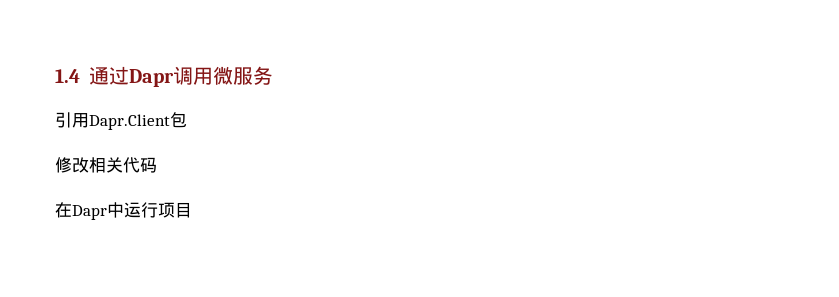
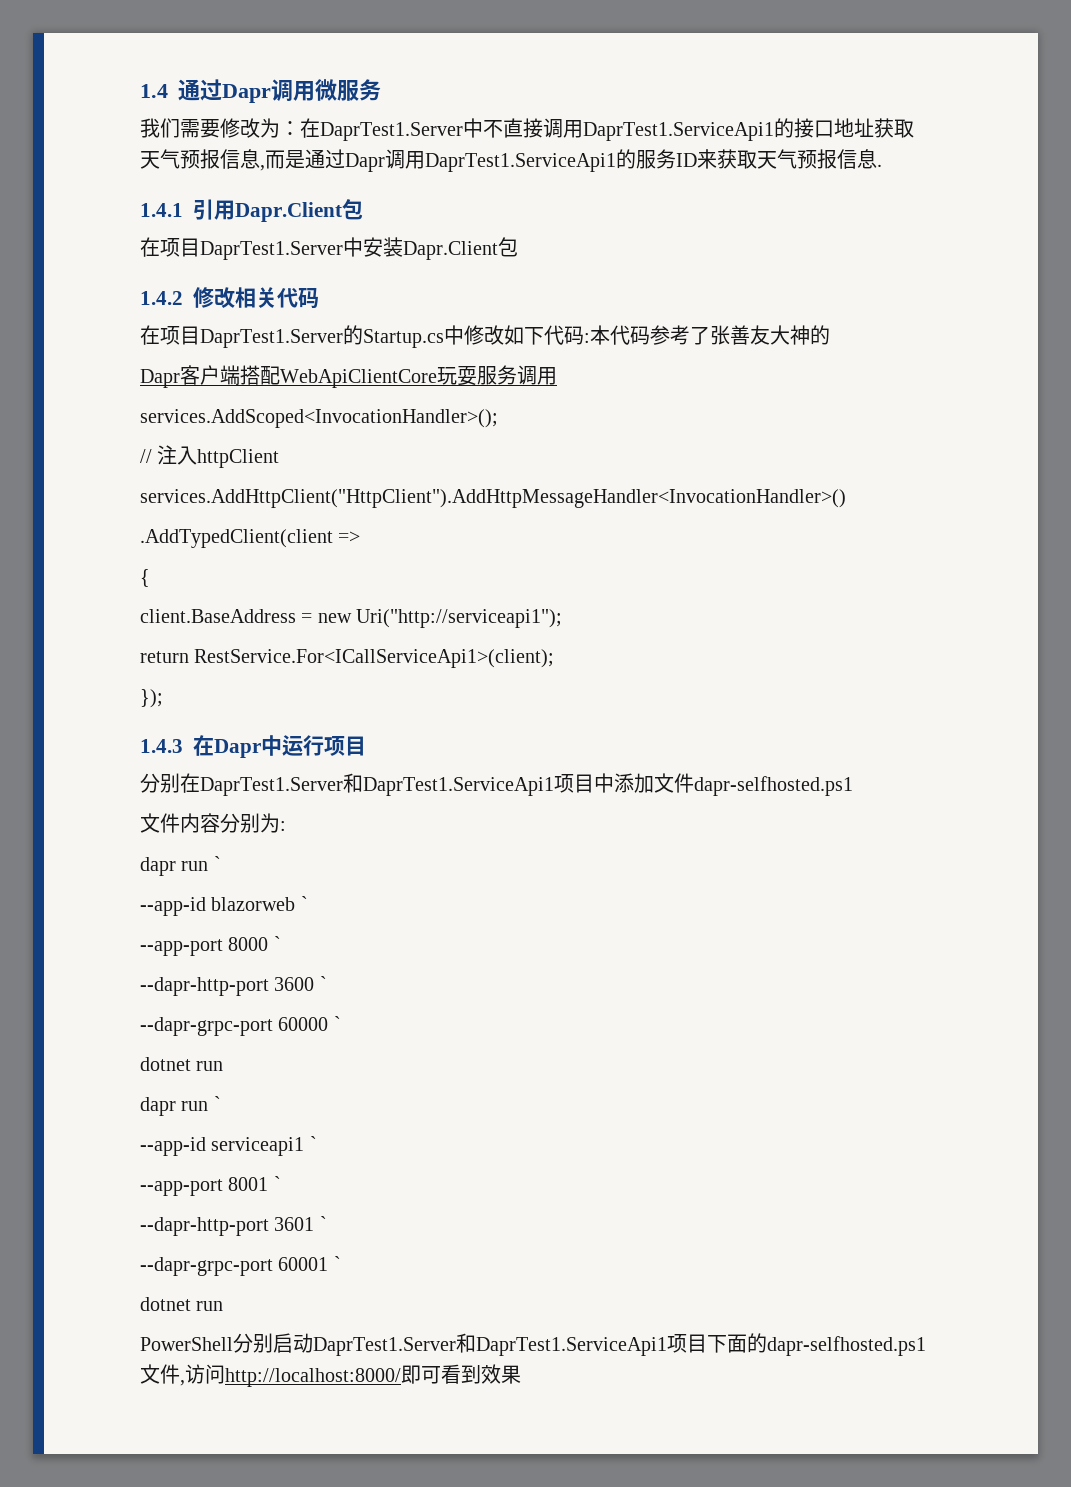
[55,112,187,130] [55,157,157,173] [55,202,192,220] 引用Dapr.Client包 // 修改相关代码 // 在Dapr中运行项目 -> [140,118,914,141] [140,149,882,172] [140,199,363,222] [140,237,518,260] [140,287,319,309] [140,325,830,348] [140,365,557,388] [140,409,498,428] [140,445,280,468] [140,489,846,508] [140,529,361,548] [140,569,150,587] [140,609,563,628] [140,649,555,668] [140,689,163,708] [140,735,366,758] [140,773,853,796] [140,813,286,833] [140,856,221,876] [140,896,308,916] [140,936,281,956] [140,976,327,996] [140,1016,341,1036] [140,1057,224,1071] [140,1096,221,1116] [140,1136,317,1156] [140,1176,281,1196] [140,1216,327,1236] [140,1256,341,1276] [140,1297,224,1311] [140,1333,926,1356] [140,1364,521,1387] 我们需要修改为：在DaprTest1.Server中不直接调用DaprTest1.ServiceApi1的接口地址获取天气预报信息,而是通过Dapr调用DaprTest1.ServiceApi1的服务ID来获取天气预报信息. // 1.4.1引用Dapr.Client包 // 在项目DaprTest1.Server中安装Dapr.Client包 // 1.4.2修改相关代码 // 在项目DaprTest1.Server的Startup.cs中修改如下代码:本代码参考了张善友大神的 // Dapr客户端搭配WebApiClientCore玩耍服务调用 // services.AddScoped<InvocationHandler>(); // // 注入httpClient // services.AddHttpClient("HttpClient").AddHttpMessageHandler<InvocationHandler>() // .AddTypedClient(client => // { // client.BaseAddress = new Uri("http://serviceapi1"); // return RestService.For<ICallServiceApi1>(client); // }); // 1.4.3在Dapr中运行项目 // 分别在DaprTest1.Server和DaprTest1.ServiceApi1项目中添加文件dapr-selfhosted.ps1 // 文件内容分别为: // dapr run ` // --app-id blazorweb ` // --app-port 8000 ` // --dapr-http-port 3600 ` // --dapr-grpc-port 60000 ` // dotnet run // dapr run ` // --app-id serviceapi1 ` // --app-port 8001 ` // --dapr-http-port 3601 ` // --dapr-grpc-port 60001 ` // dotnet run // PowerShell分别启动DaprTest1.Server和DaprTest1.ServiceApi1项目下面的dapr-selfhosted.ps1文件,访问http://localhost:8000/即可看到效果

